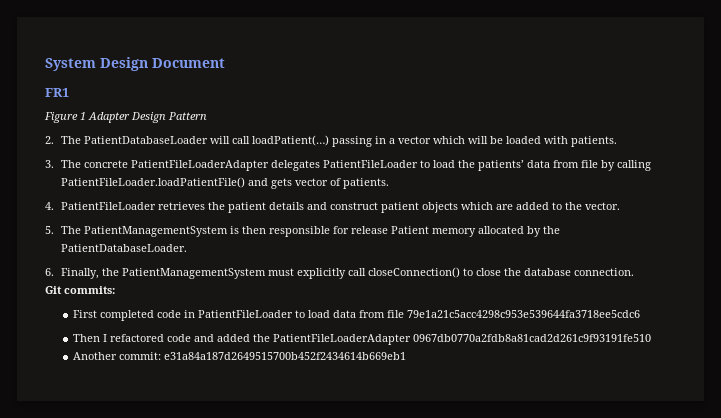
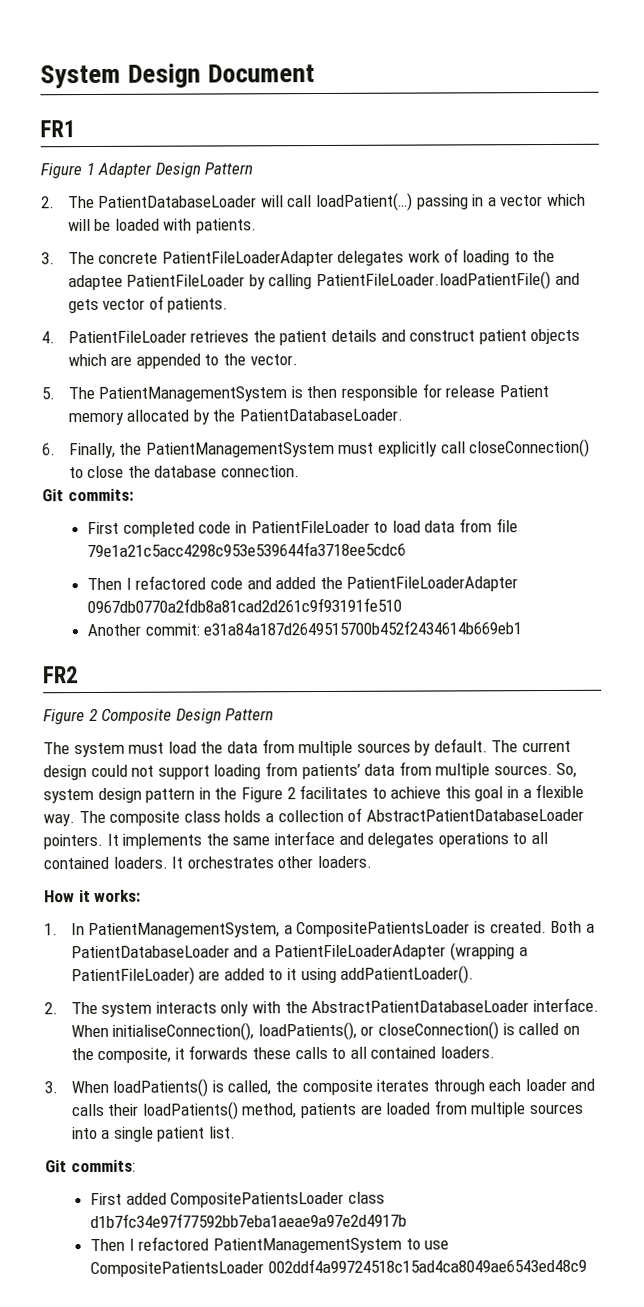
[323,160,599,171] PatientFileLoader to load the patients’ data from file -> [407,248,556,266] [67,274,246,291] work of loading to the adaptee PatientFileLoader
[516,202,550,210] added -> [135,353,201,369] appended
(407, 356) none -> [43,666,79,684] [43,708,275,725] [43,738,572,758] [43,761,578,781] [43,783,585,804] [43,807,584,827] [43,830,548,850] [43,855,372,870] [44,889,142,903] [44,920,595,939] [70,942,528,961] [70,965,475,986] [44,997,599,1017] [70,1021,580,1041] [70,1045,495,1063] [44,1078,596,1097] [70,1100,584,1120] [71,1126,236,1142] [45,1159,136,1173] [90,1191,386,1208] [90,1212,408,1229] [90,1236,450,1254] [90,1257,587,1278] // FR2 // Figure 2 Composite Design Pattern // The system must load the data from multiple sources by default. The current design could not support loading from patients’ data from multiple sources. So, system design pattern in the Figure 2 facilitates to achieve this goal in a flexible way. The composite class holds a collection of AbstractPatientDatabaseLoader pointers. It implements the same interface and delegates operations to all contained loaders. It orchestrates other loaders. // How it works: // 1. In PatientManagementSystem, a CompositePatientsLoader is created. Both a PatientDatabaseLoader and a PatientFileLoaderAdapter (wrapping a PatientFileLoader) are added to it using addPatientLoader(). // 2. The system interacts only with the AbstractPatientDatabaseLoader interface. When initialiseConnection(), loadPatients(), or closeConnection() is called on the composite, it forwards these calls to all contained loaders. // 3. When loadPatients() is called, the composite iterates through each loader and calls their loadPatients() method, patients are loaded from multiple sources into a single patient list. // Git commits: // First added CompositePatientsLoader class d1b7fc34e97f77592bb7eba1aeae9a97e2d4917b // Then I refactored PatientManagementSystem to use CompositePatientsLoader 002ddf4a99724518c15ad4ca8049ae6543ed48c9

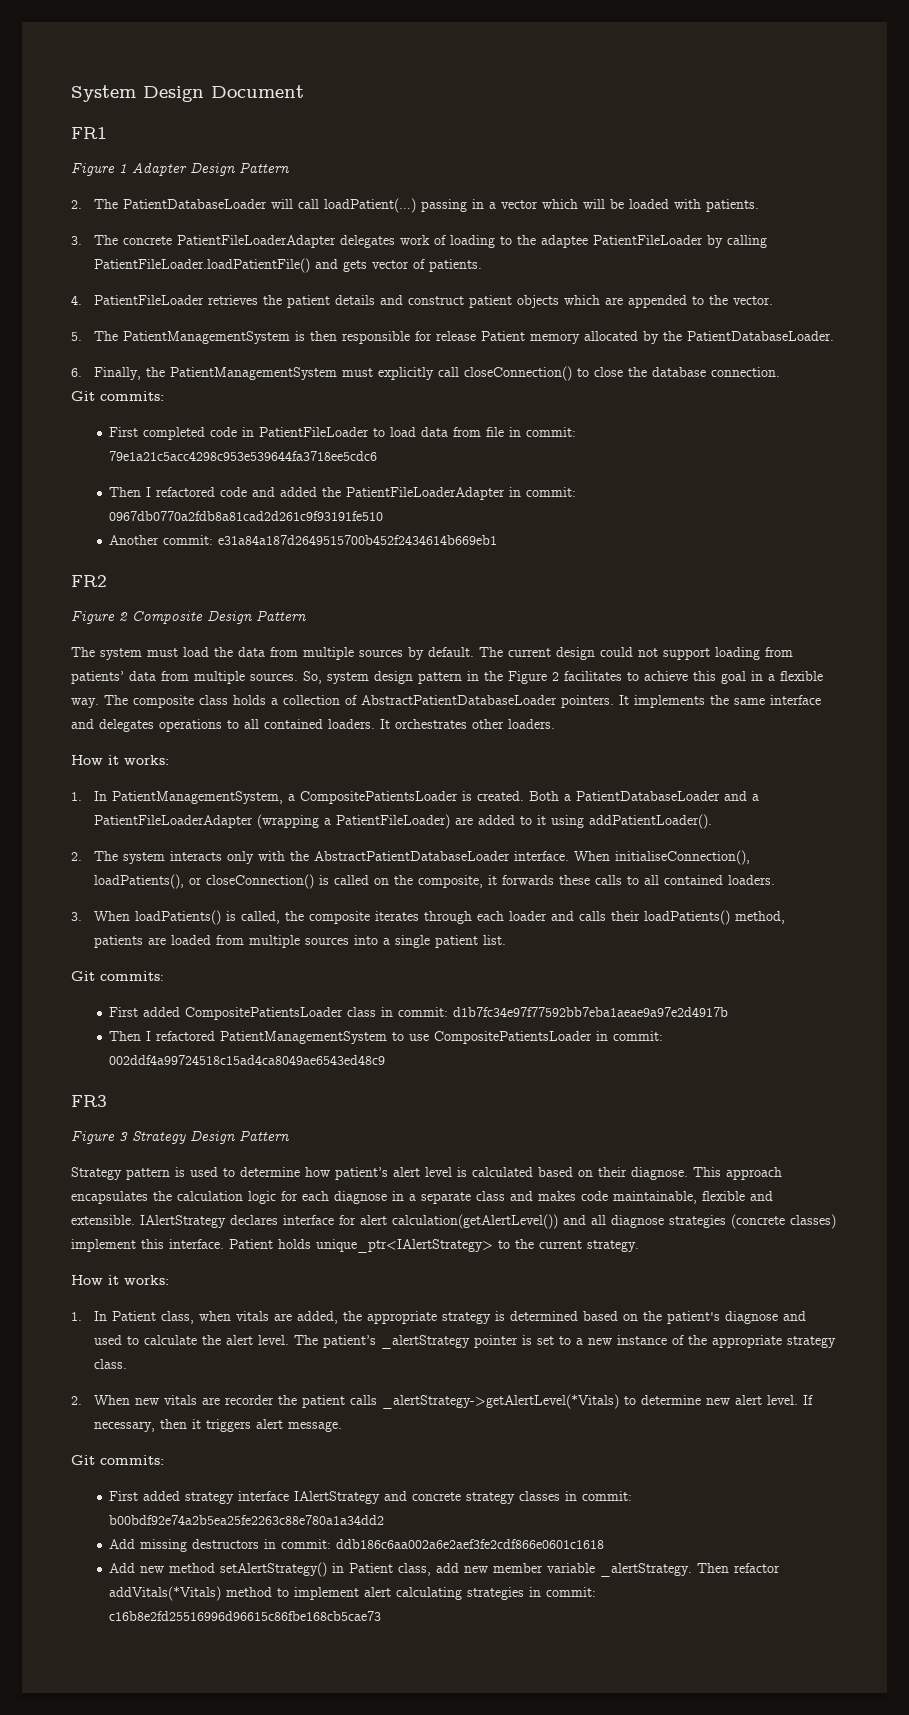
(518, 525) none -> [509,427,577,437] in commit:
(519, 584) none -> [509,487,577,497] in commit:
(386, 1197) none -> [381,1007,449,1017] in commit:
(265, 1269) none -> [596,1031,664,1041] in commit:
(587, 1265) none -> [71,1095,107,1107] [71,1130,290,1144] [71,1167,782,1180] [71,1191,773,1204] [71,1214,836,1229] [71,1239,639,1253] [71,1275,169,1285] [71,1311,806,1324] [93,1335,836,1349] [93,1359,127,1369] [71,1394,813,1409] [93,1419,342,1432] [71,1455,164,1465] [109,1491,633,1504] [109,1515,385,1525] [109,1539,605,1552] [109,1562,781,1577] [109,1586,597,1601] [109,1611,382,1621] // FR3 // Figure 3 Strategy Design Pattern // Strategy pattern is used to determine how patient’s alert level is calculated based on their diagnose. This approach encapsulates the calculation logic for each diagnose in a separate class and makes code maintainable, flexible and extensible. IAlertStrategy declares interface for alert calculation(getAlertLevel()) and all diagnose strategies (concrete classes) implement this interface. Patient holds unique_ptr<IAlertStrategy> to the current strategy. // How it works: // 1. In Patient class, when vitals are added, the appropriate strategy is determined based on the patient's diagnose and used to calculate the alert level. The patient’s _alertStrategy pointer is set to a new instance of the appropriate strategy class. // 2. When new vitals are recorder the patient calls _alertStrategy->getAlertLevel(*Vitals) to determine new alert level. If necessary, then it triggers alert message. // Git commits: // First added strategy interface IAlertStrategy and concrete strategy classes in commit: b00bdf92e74a2b5ea25fe2263c88e780a1a34dd2 // Add missing destructors in commit: ddb186c6aa002a6e2aef3fe2cdf866e0601c1618 // Add new method setAlertStrategy() in Patient class, add new member variable _alertStrategy. Then refactor addVitals(*Vitals) method to implement alert calculating strategies in commit: c16b8e2fd25516996d96615c86fbe168cb5cae73

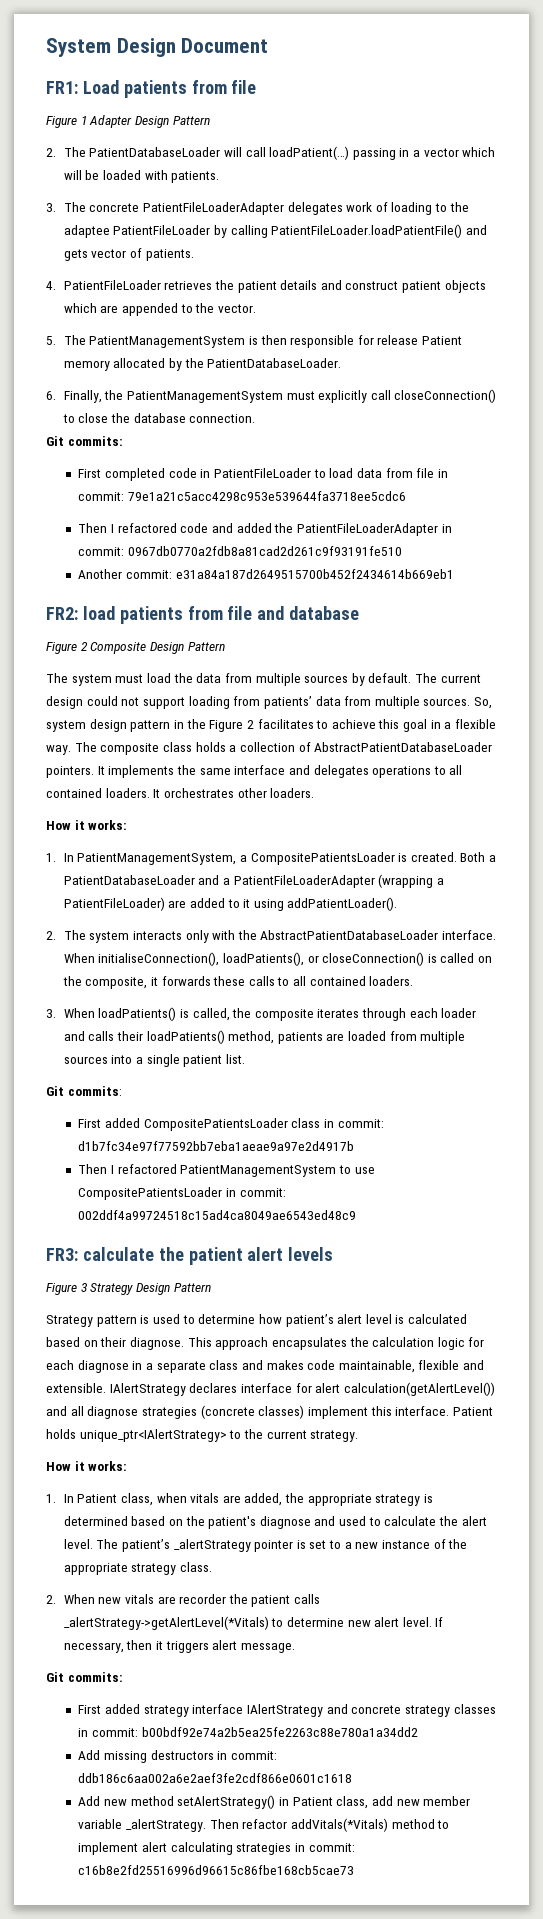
[71,127,107,139] FR1 -> [46,80,257,98] FR1: Load patients from file
[71,575,107,587] FR2 -> [46,606,360,624] FR2: load patients from file and database
[71,1095,107,1107] FR3 -> [46,1247,334,1265] FR3: calculate the patient alert levels

